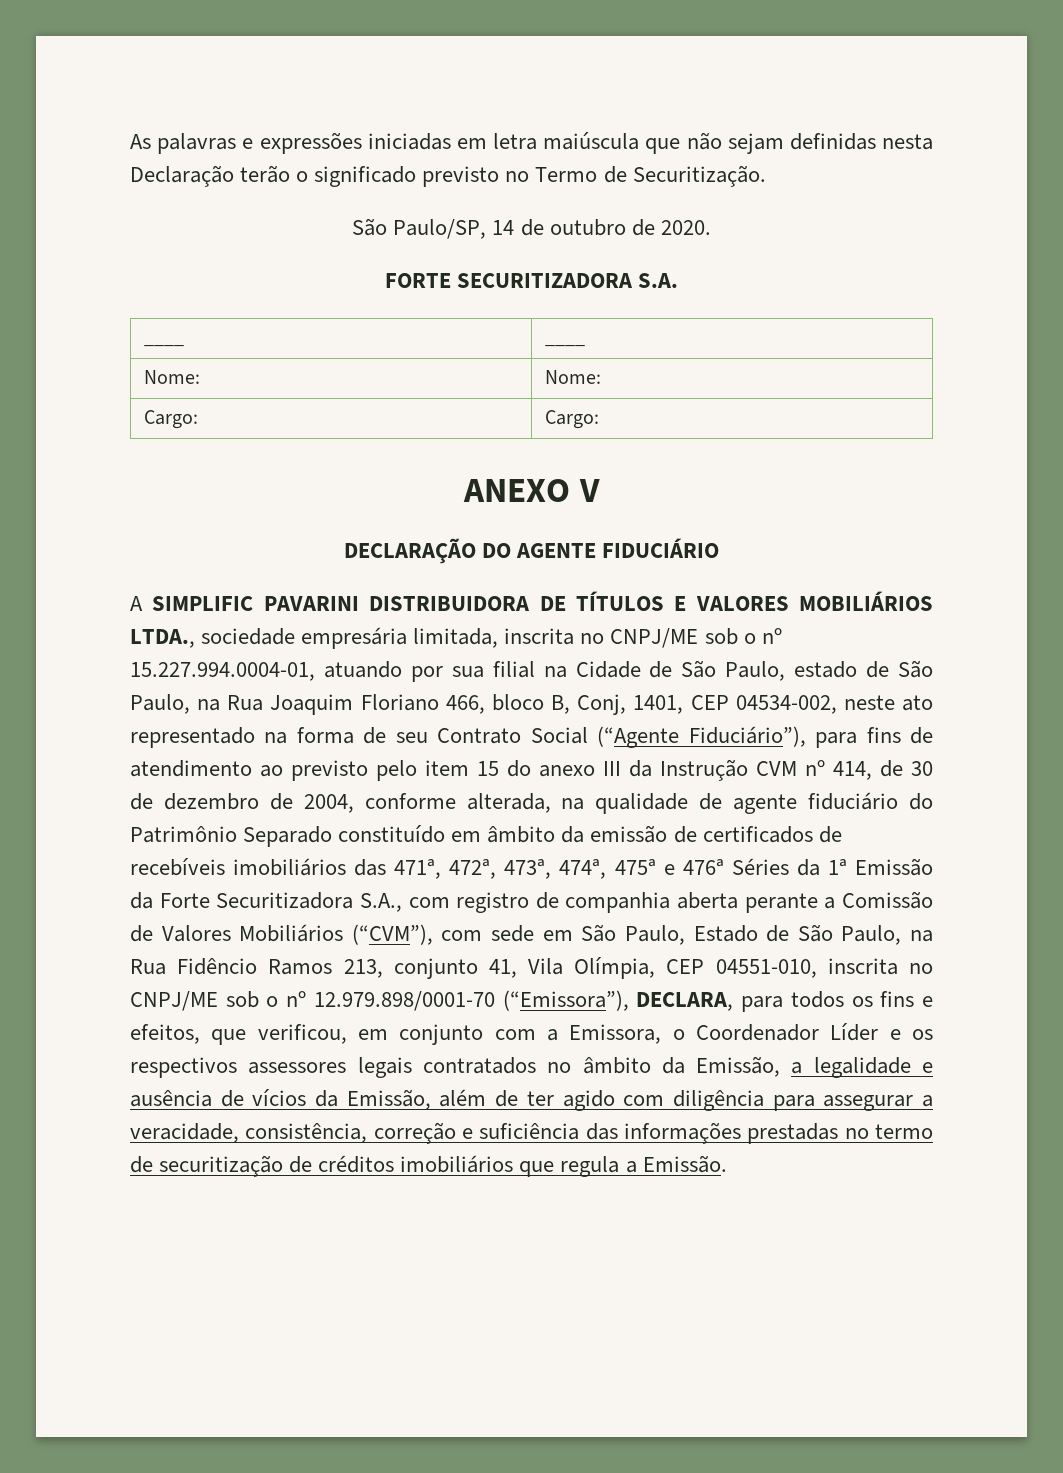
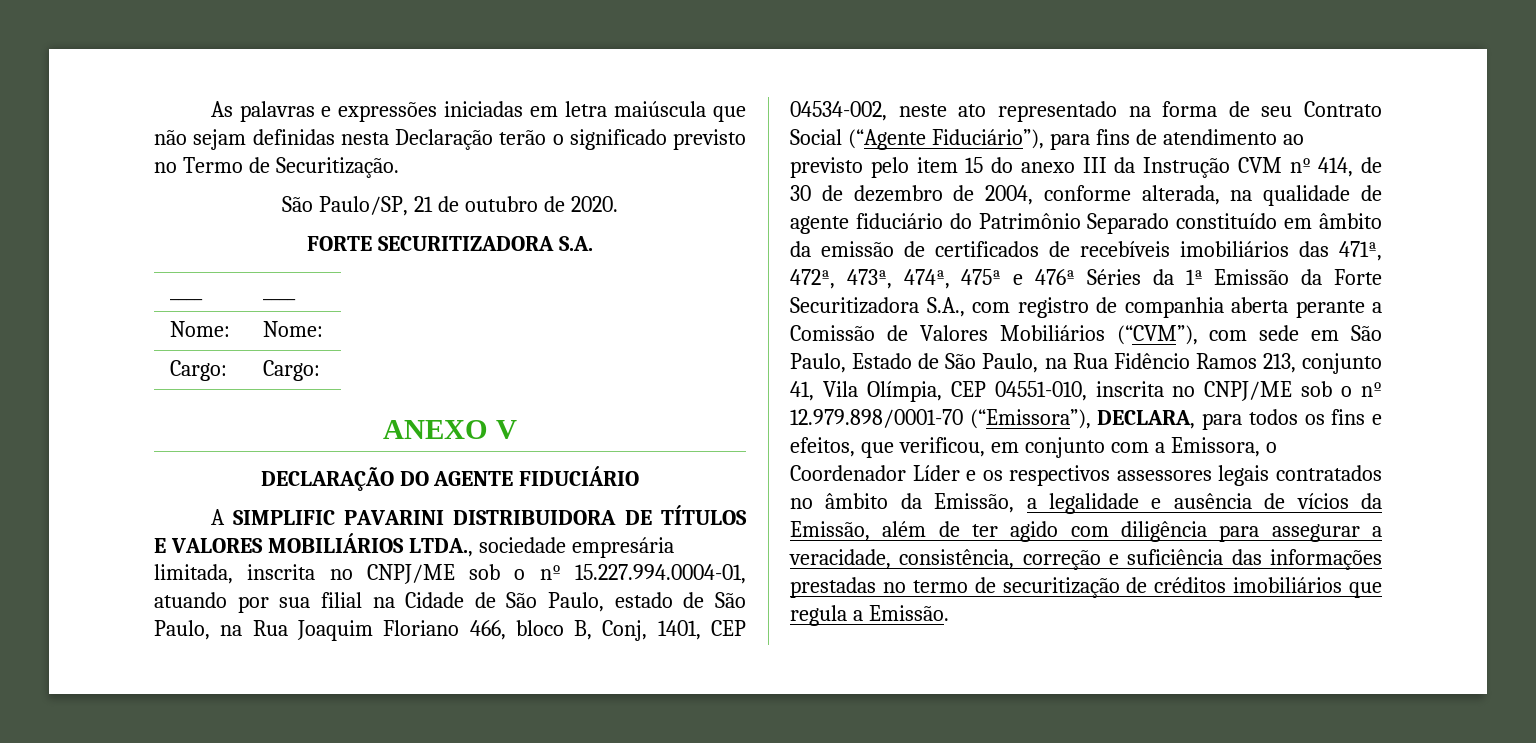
[492,220,515,235] 14 -> [414,196,434,212] 21

